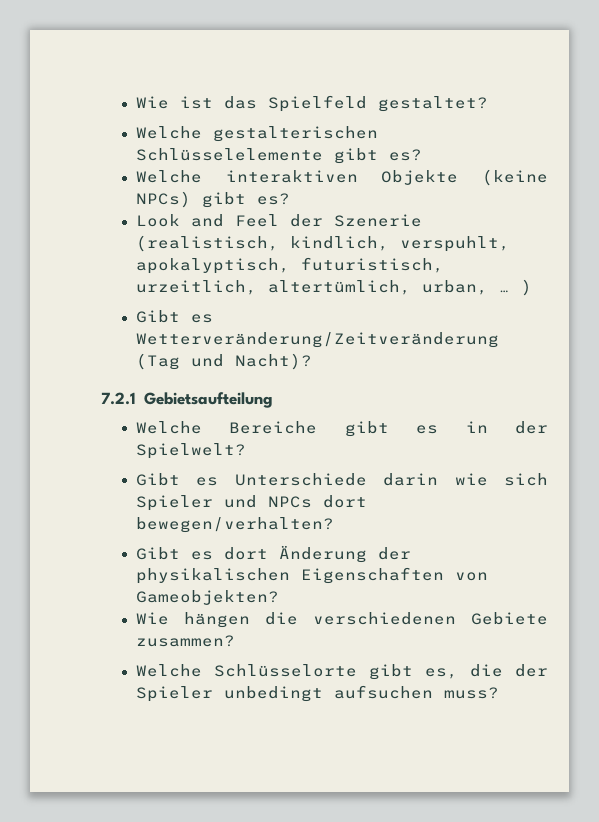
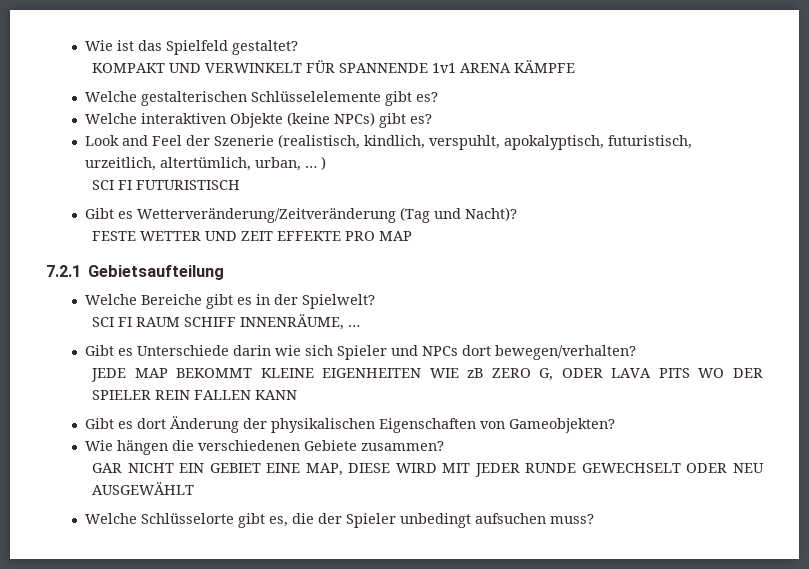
(488, 104) none -> [92,60,576,73] // KOMPAKT UND VERWINKELT FÜR SPANNENDE 1v1 ARENA KÄMPFE
(532, 287) none -> [92,180,241,190] // SCI FI FUTURISTISCH
(312, 361) none -> [92,231,413,241] // FESTE WETTER UND ZEIT EFFEKTE PRO MAP
(246, 451) none -> [92,314,361,330] // SCI FI RAUM SCHIFF INNENRÄUME, …
(334, 525) none -> [91,368,764,382] [92,390,298,400] // JEDE MAP BEKOMMT KLEINE EIGENHEITEN WIE zB ZERO G, ODER LAVA PITS WO DER SPIELER REIN FALLEN KANN
(235, 641) none -> [92,463,765,477] [92,482,195,495] // GAR NICHT EIN GEBIET EINE MAP, DIESE WIRD MIT JEDER RUNDE GEWECHSELT ODER NEU AUSGEWÄHLT

